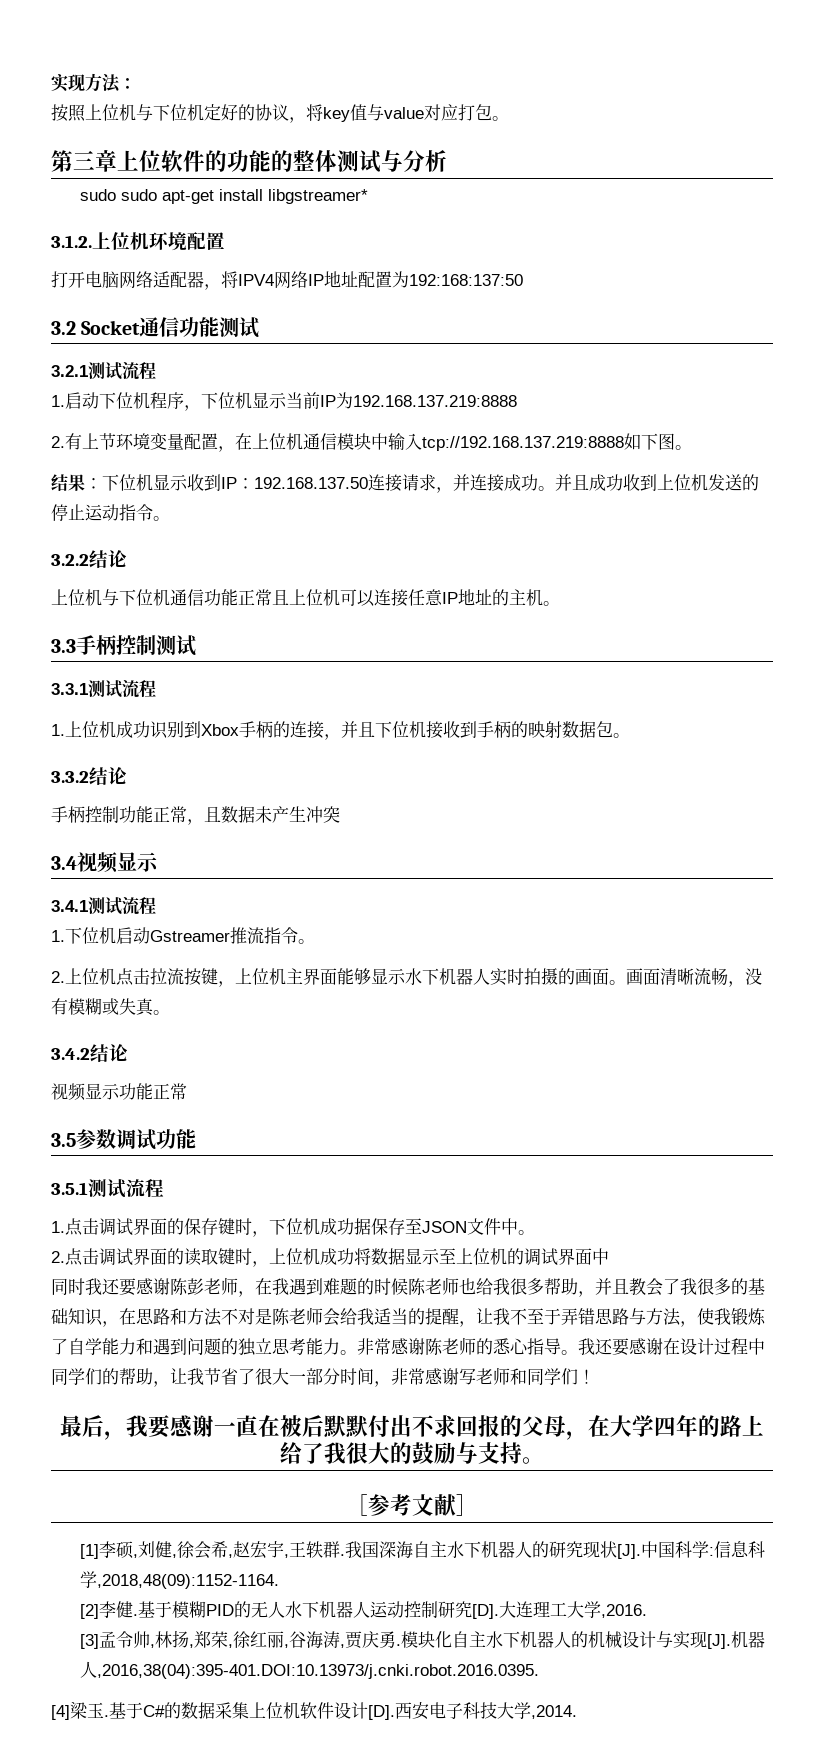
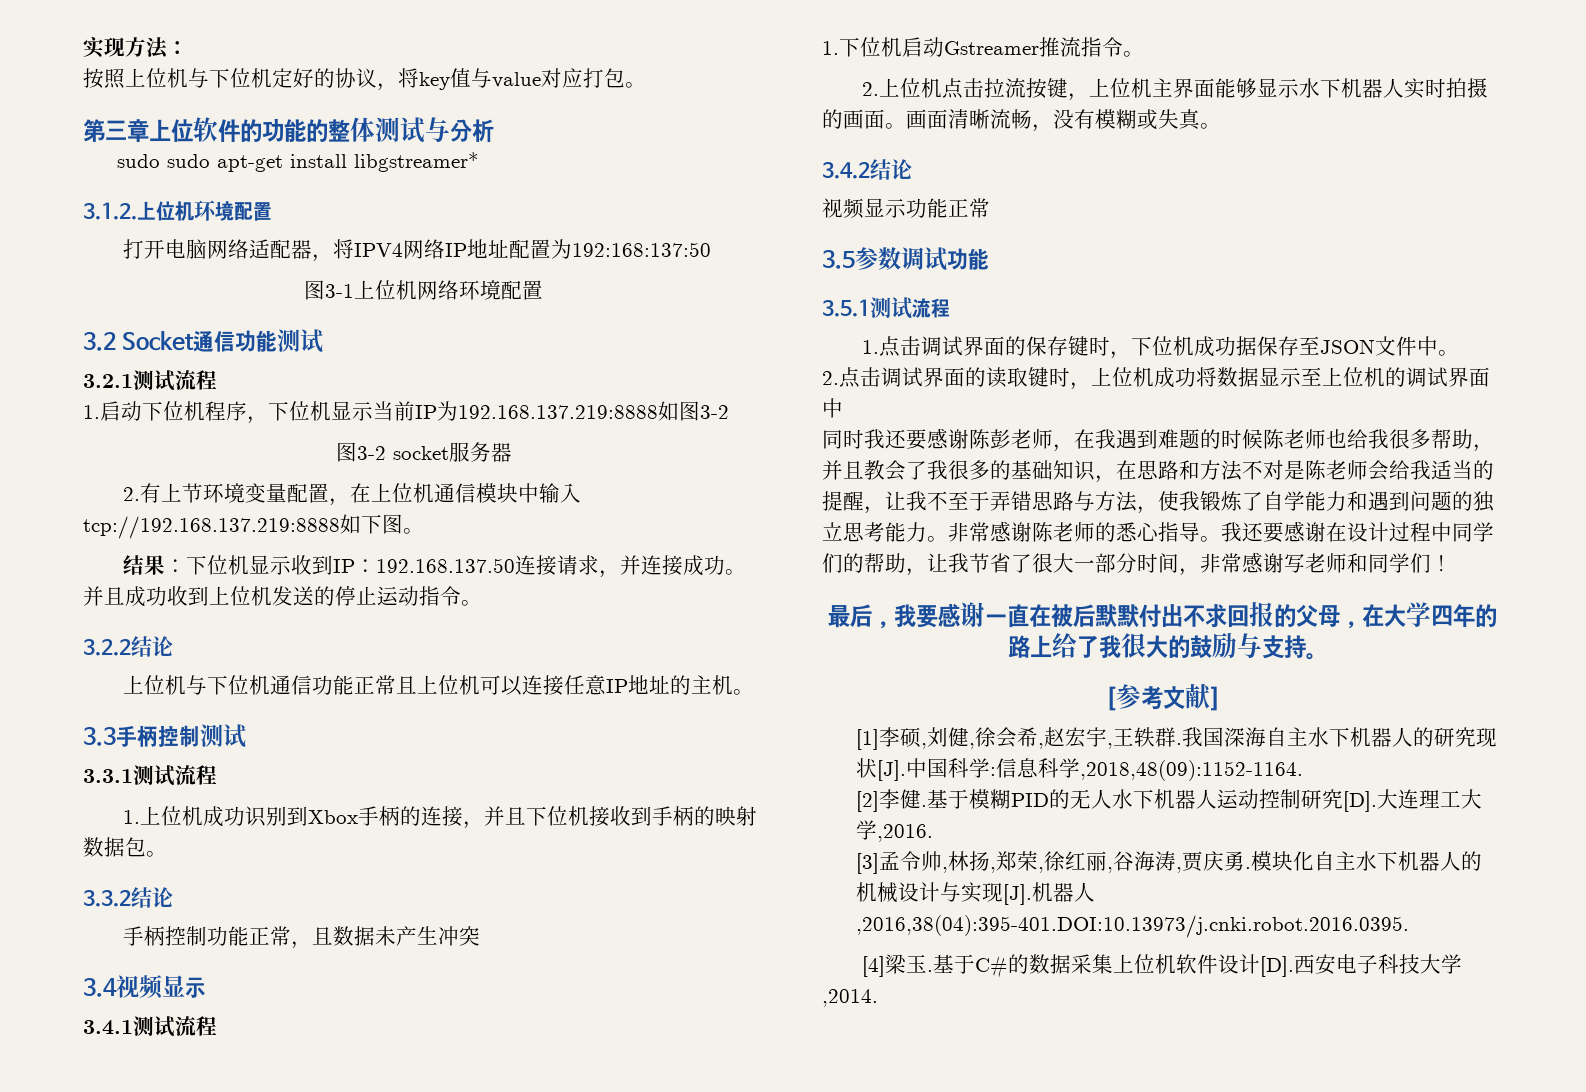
(523, 280) none -> [304,280,543,300] // 图3-1上位机网络环境配置
(517, 401) none -> [658,401,729,421] [335,442,512,462] 如图3-2 // 图3-2 socket服务器

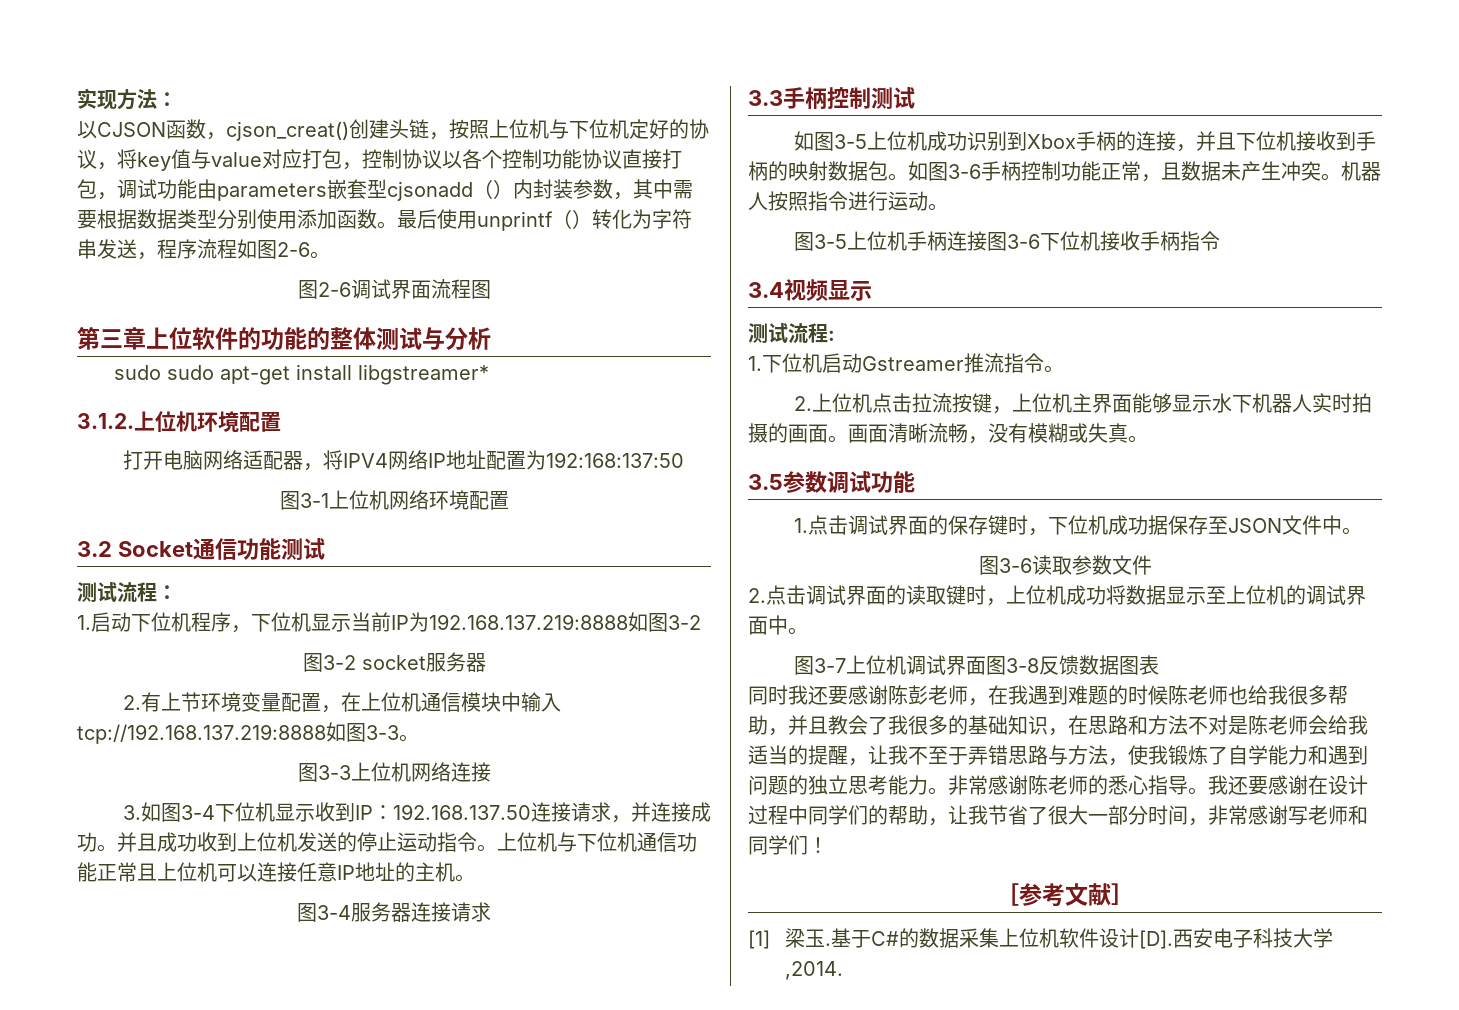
(188, 48) none -> [77,119,449,141] 以CJSON函数，cjson_creat()创建头链，
[625,82,646,88] 。 -> [342,149,682,170] [77,179,693,201] [77,209,692,231] [77,239,330,260] [297,279,491,299] ，控制协议以各个控制功能协议直接打包，调试功能由parameters嵌套型cjsonadd（）内封装参数，其中需要根据数据类型分别使用添加函数。最后使用unprintf（）转化为字符串发送，程序流程如图2-6。 // 图2-6调试界面流程图
[83,370,217,391] 3.2.1测试流程 -> [77,582,177,603] 测试流程：
[361,514,424,534] [122,555,186,575] 下图。 // 结果： -> [346,723,419,742] [297,762,491,782] [122,802,215,822] 图3-3。 // 图3-3上位机网络连接 // 3.如图3-4
[83,636,173,657] // 3.2.2结论 // -> (497, 848) none
(754, 692) none -> [297,902,491,922] // 图3-4服务器连接请求
[83,765,217,786] [122,810,140,824] 3.3.1测试流程 // 1. -> [793,131,867,151] 如图3-5
[83,887,173,908] // 3.3.2结论 // -> [908,161,981,181] 如图3-6
(480, 936) none -> [1321,161,1381,181] [748,191,948,211] [793,231,1220,251] 。机器人按照指令进行运动。 // 图3-5上位机手柄连接图3-6下位机接收手柄指令
[83,1016,217,1037] 3.4.1测试流程 -> [748,323,835,344] 测试流程:
[822,159,912,180] [822,198,990,219] // 3.4.2结论 // 视频显示功能正常 -> (1148, 439) none
[822,297,950,319] // 3.5.1测试流程 -> (915, 482) none
(1459, 353) none -> [978,555,1152,575] // 图3-6读取参数文件
(843, 408) none -> [788,627,808,635] [793,655,1159,675] 。 // 图3-7上位机调试界面图3-8反馈数据图表
[828,602,1497,629] [1008,633,1317,660] [1093,684,1232,711] [856,727,1498,750] [856,758,1304,781] [856,789,1483,812] [856,820,934,842] [856,851,1483,874] [856,882,1096,905] [856,915,1410,938] [861,956,885,977] 最后，我要感谢一直在被后默默付出不求回报的父母，在大学四年的路上给了我很大的鼓励与支持。 // ［参考文献］ // [1]李硕,刘健,徐会希,赵宏宇,王轶群.我国深海自主水下机器人的研究现状[J].中国科学:信息科学,2018,48(09):1152-1164. // [2]李健.基于模糊PID的无人水下机器人运动控制研究[D].大连理工大学,2016. // [3]孟令帅,林扬,郑荣,徐红丽,谷海涛,贾庆勇.模块化自主水下机器人的机械设计与实现[J].机器人,2016,38(04):395-401.DOI:10.13973/j.cnki.robot.2016.0395. // [4] -> [996,883,1134,907] [748,930,770,949] ［参考文献］ // [1]

